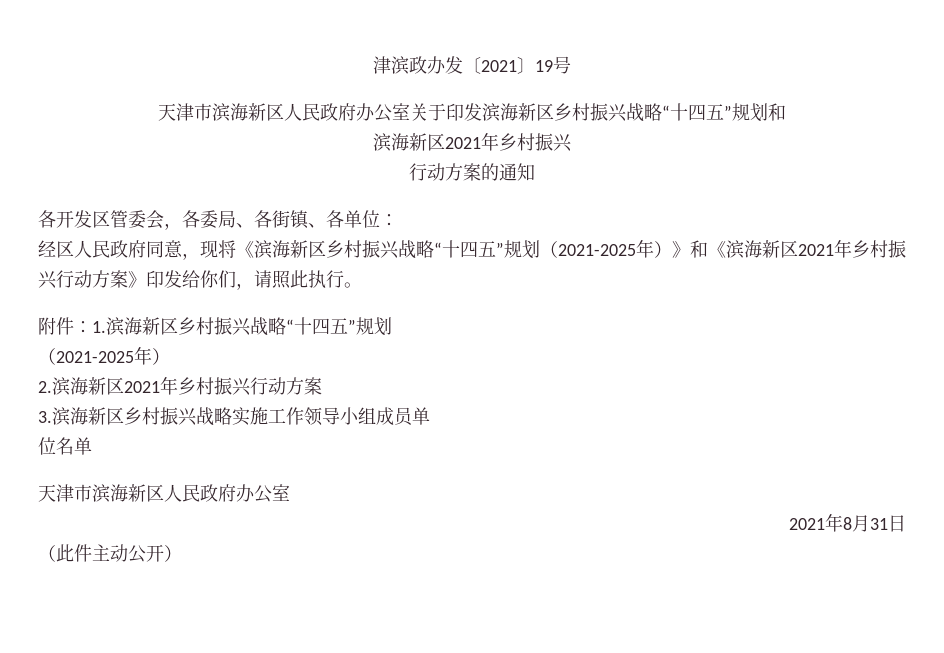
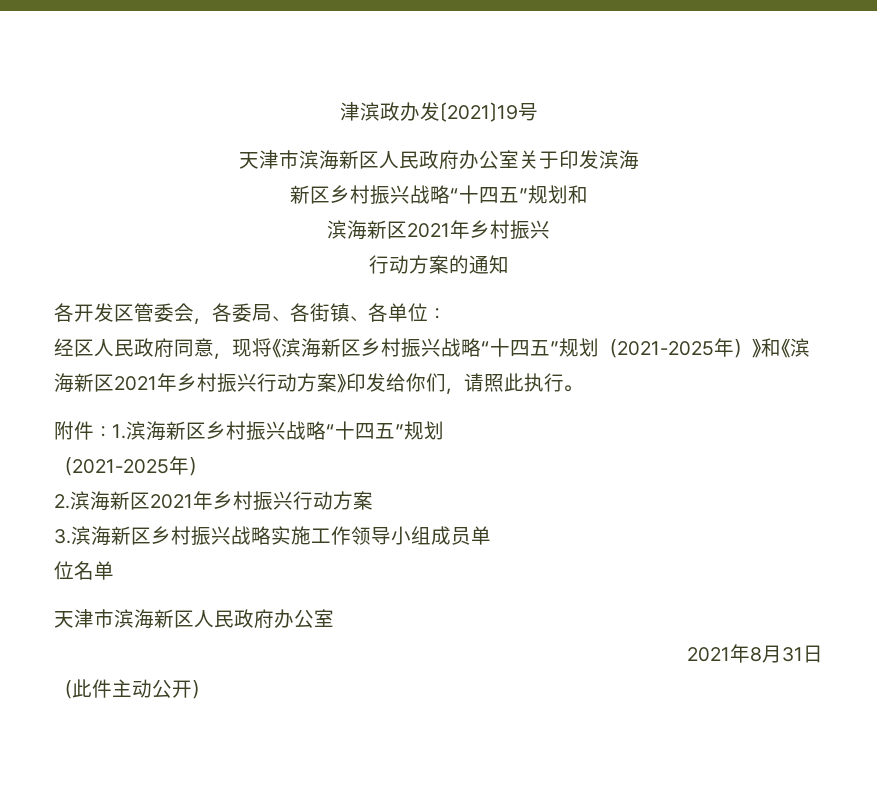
(518, 112) none -> (639, 160) //

